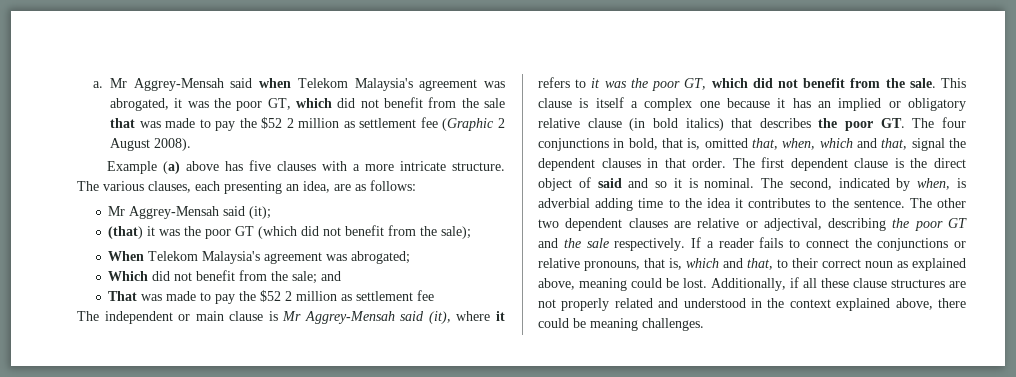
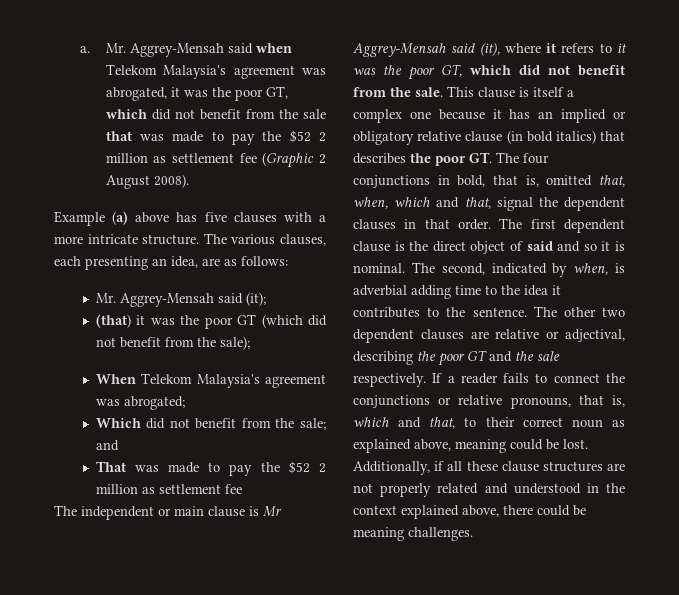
[110,78,128,88] Mr -> [105,43,126,53] Mr.
[108,206,126,216] Mr -> [95,293,116,303] Mr.

